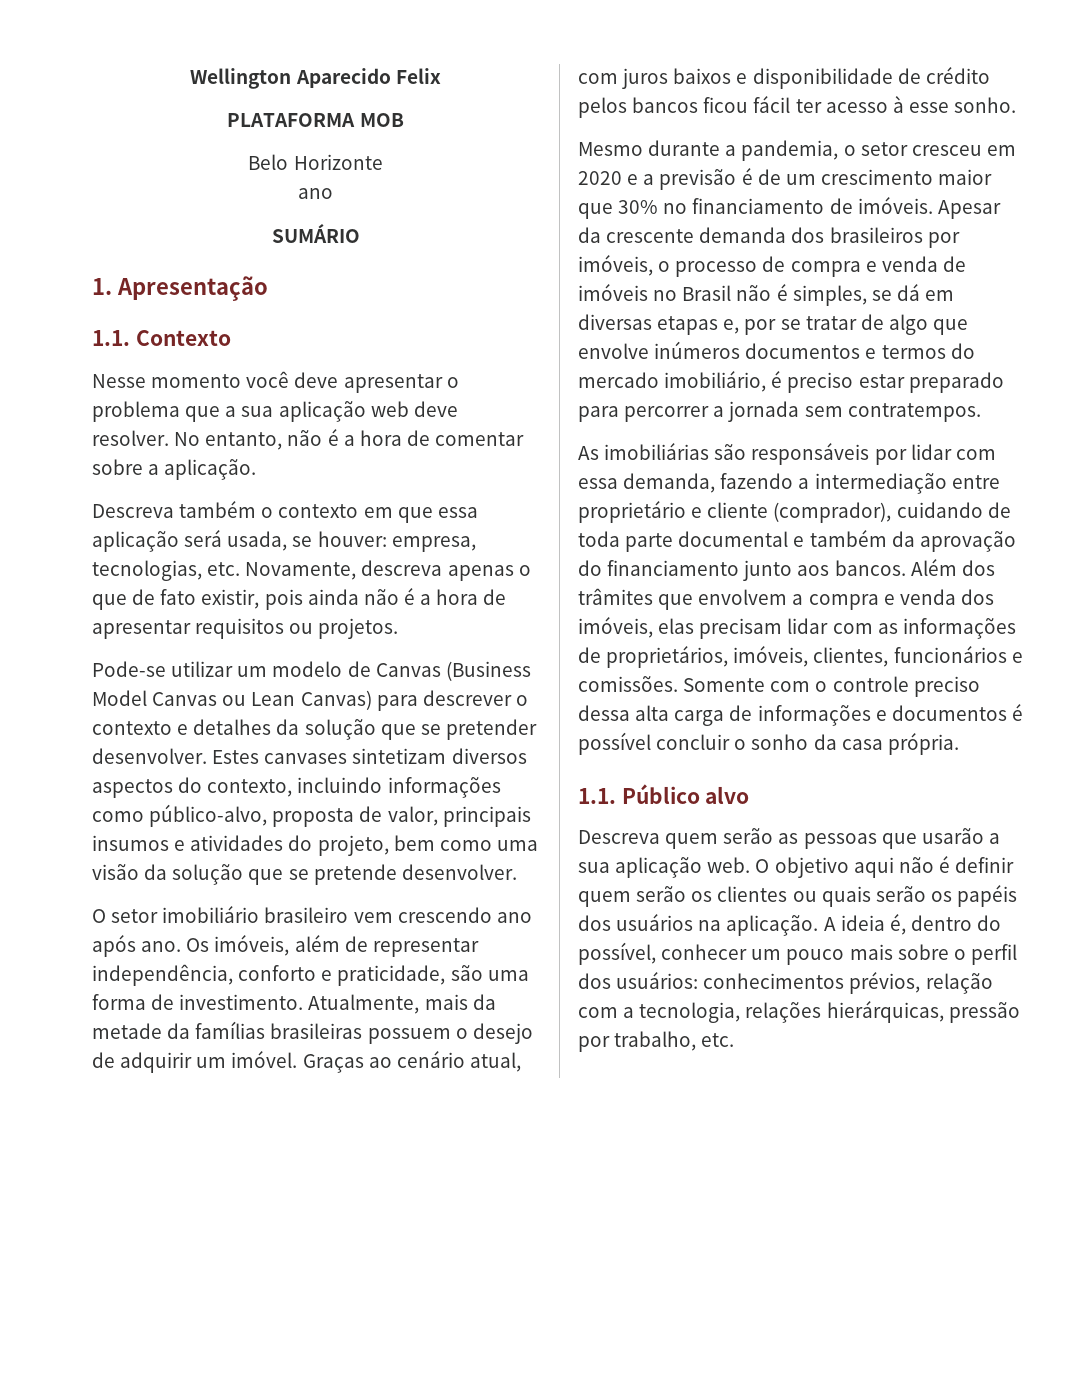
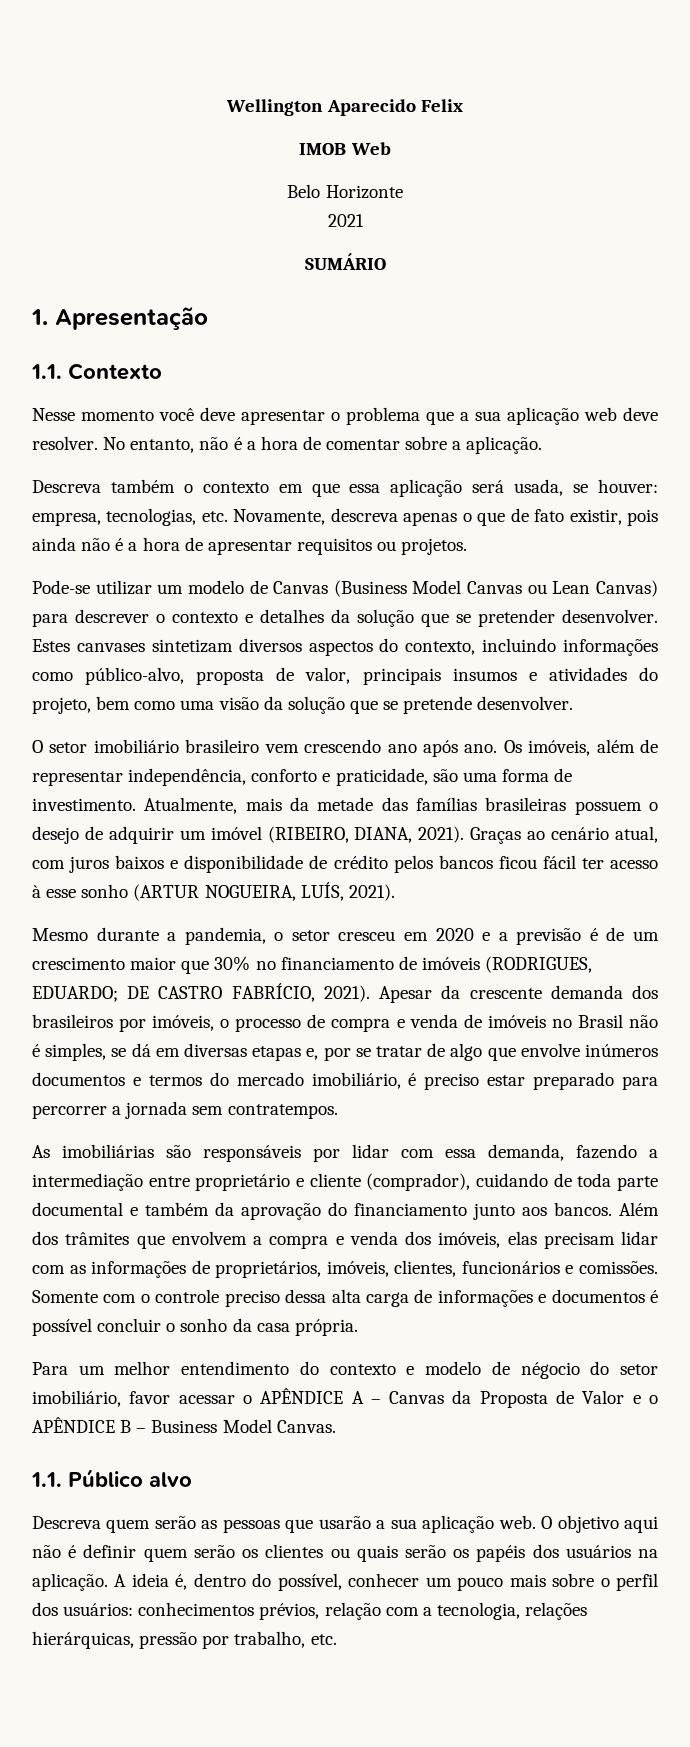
[227,113,404,127] PLATAFORMA MOB -> [299,142,391,155] IMOB Web
[298,188,333,199] ano -> [327,214,364,227] 2021
[167,1023,191,1039] da -> [381,797,408,811] das
[231,1051,298,1068] imóvel. -> [210,826,465,843] imóvel (RIBEIRO, DIANA, 2021).
[954,97,1017,113] sonho. -> [81,882,395,901] sonho (ARTUR NOGUEIRA, LUÍS, 2021).
[857,197,933,214] imóveis. -> [421,956,593,973] [32,983,370,1002] imóveis (RODRIGUES, EDUARDO; DE CASTRO FABRÍCIO, 2021).
(959, 744) none -> [32,1361,659,1379] [32,1388,658,1408] [32,1417,336,1433] // Para um melhor entendimento do contexto e modelo de négocio do setor imobiliário, favor acessar o APÊNDICE A – Canvas da Proposta de Valor e o APÊNDICE B – Business Model Canvas.

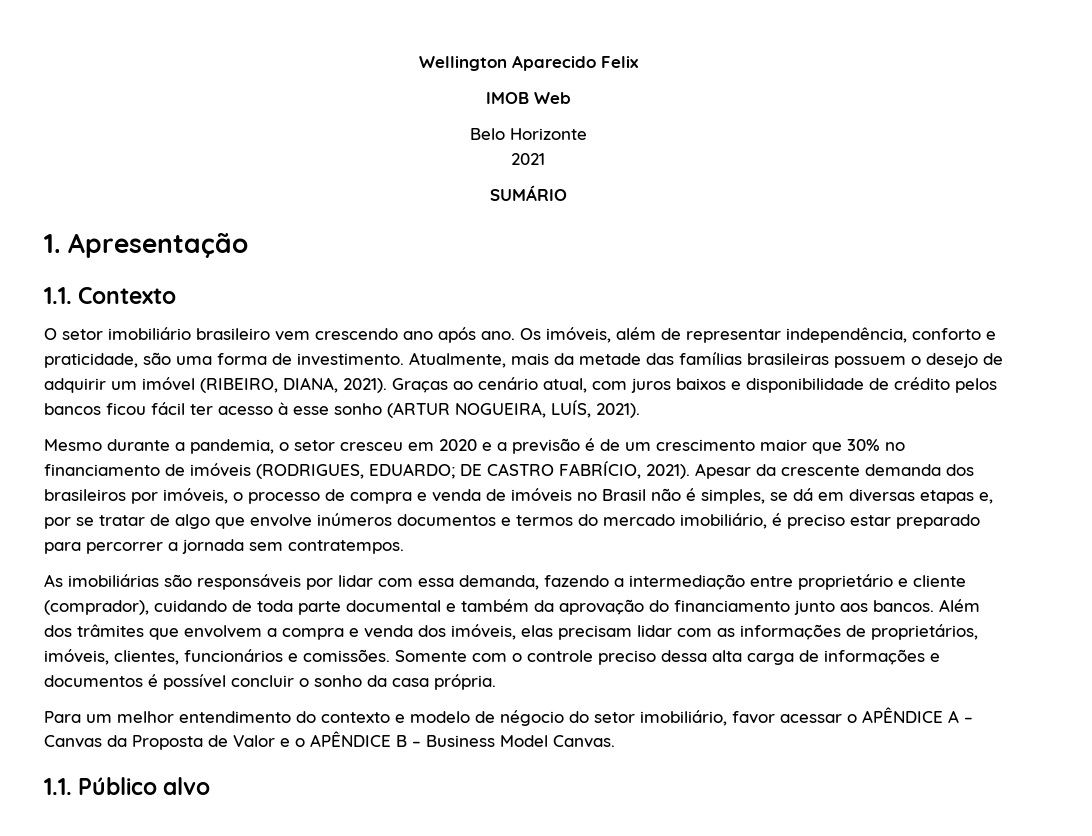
[32,407,658,425] [32,436,543,454] [32,479,658,497] [32,508,658,526] [32,537,468,555] [32,580,658,597] [32,609,658,627] [32,638,658,656] [32,667,659,685] [32,696,574,714] // Nesse momento você deve apresentar o problema que a sua aplicação web deve resolver. No entanto, não é a hora de comentar sobre a aplicação. // Descreva também o contexto em que essa aplicação será usada, se houver: empresa, tecnologias, etc. Novamente, descreva apenas o que de fato existir, pois ainda não é a hora de apresentar requisitos ou projetos. // Pode-se utilizar um modelo de Canvas (Business Model Canvas ou Lean Canvas) para descrever o contexto e detalhes da solução que se pretender desenvolver. Estes canvases sintetizam diversos aspectos do contexto, incluindo informações como público-alvo, proposta de valor, principais insumos e atividades do projeto, bem como uma visão da solução que se pretende desenvolver. -> (177, 295) none
[32,1515,658,1533] [32,1544,658,1562] [32,1573,658,1591] [32,1602,588,1620] [32,1631,337,1649] // Descreva quem serão as pessoas que usarão a sua aplicação web. O objetivo aqui não é definir quem serão os clientes ou quais serão os papéis dos usuários na aplicação. A ideia é, dentro do possível, conhecer um pouco mais sobre o perfil dos usuários: conhecimentos prévios, relação com a tecnologia, relações hierárquicas, pressão por trabalho, etc. -> (211, 786) none

